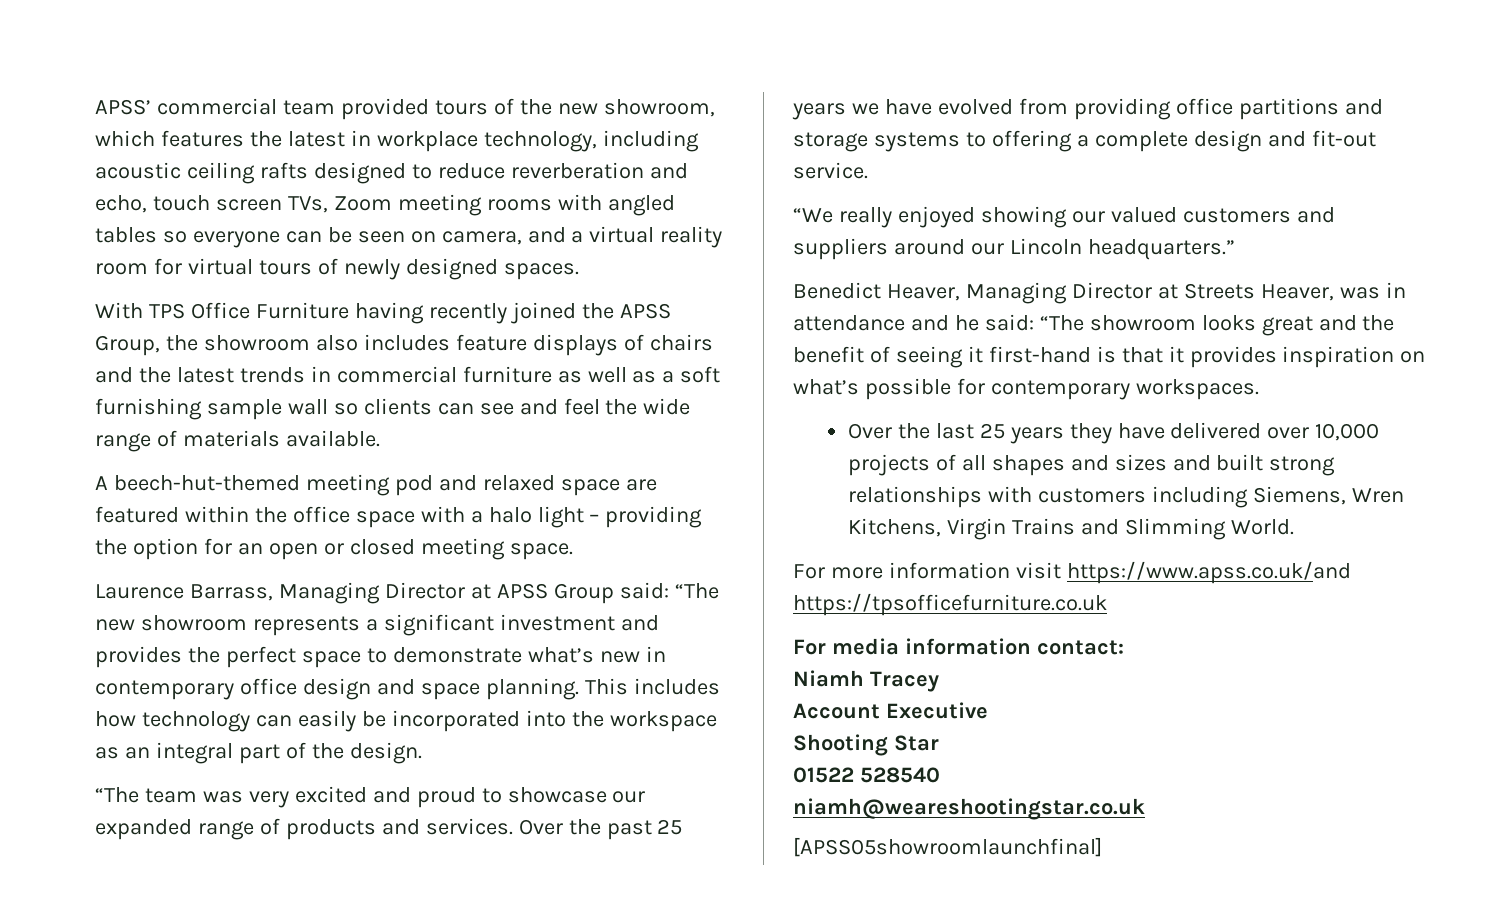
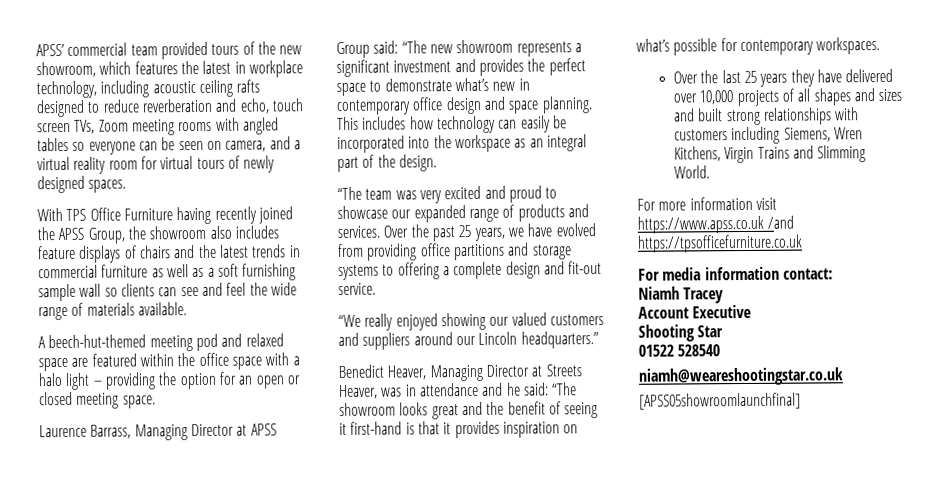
[792,103,846,120] years -> [473,227,505,241] years,
[1066,561,1351,584] https://www.apss.co.uk/and -> [637,215,795,234] https://www.apss.co.uk /and

